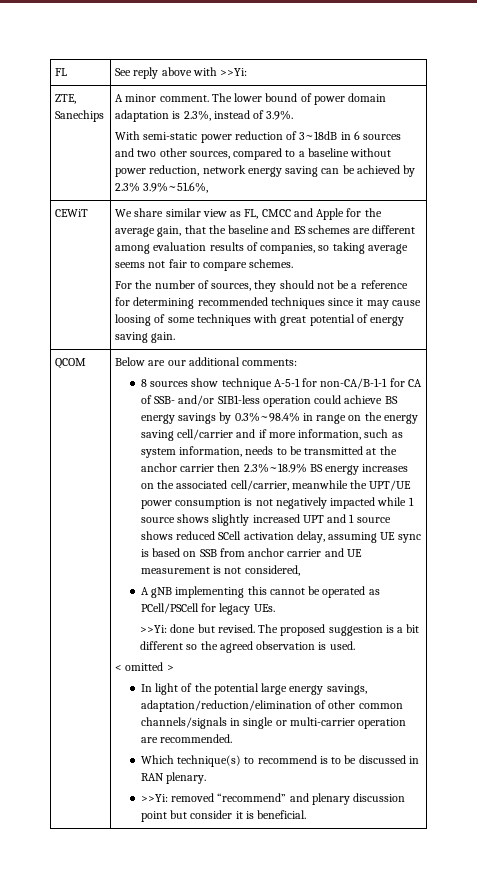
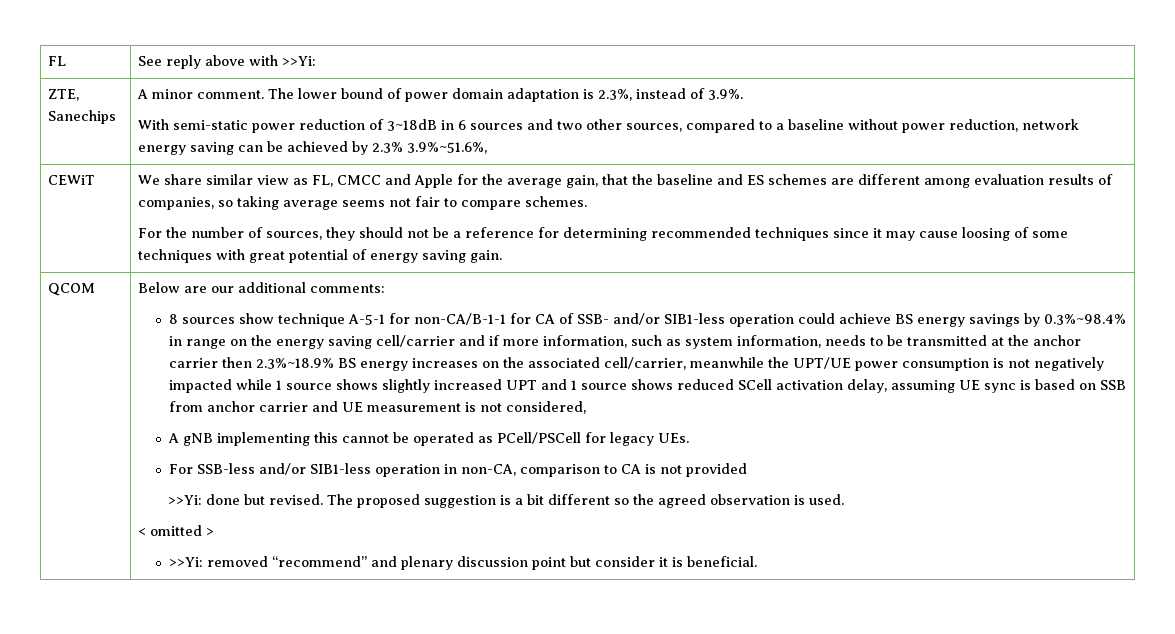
(275, 608) none -> [169,463,748,477] // For SSB-less and/or SIB1-less operation in non-CA, comparison to CA is not provided
[140,683,367,695] [140,700,403,712] [140,717,407,729] [140,734,233,743] [140,755,419,767] [140,772,207,784] // In light of the potential large energy savings, adaptation/reduction/elimination of other common channels/signals in single or multi-carrier operation are recommended. // Which technique(s) to recommend is to be discussed in RAN plenary. -> (214, 532) none

